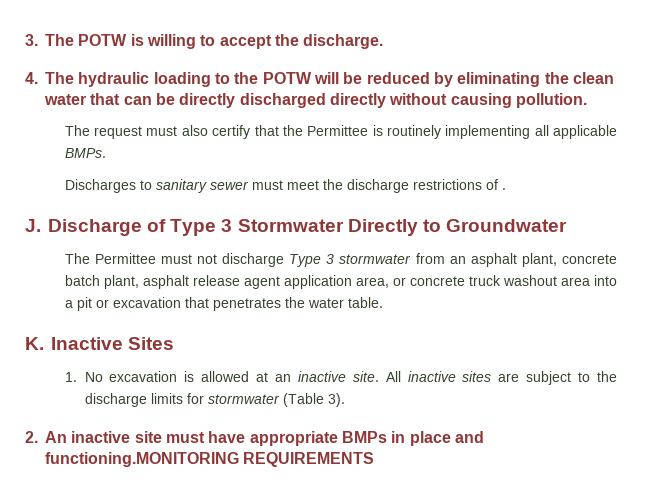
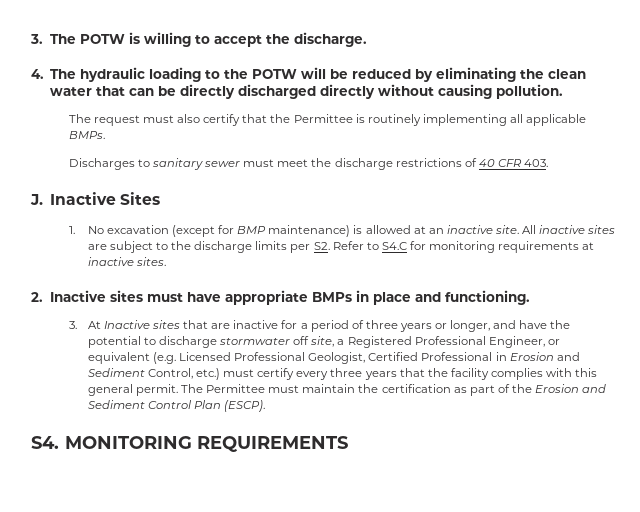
[501,188,506,190] [25,219,567,236] [64,253,618,267] [64,275,617,289] [64,297,383,311] [25,337,44,350] . // J. Discharge of Type 3 Stormwater Directly to Groundwater // The Permittee must not discharge Type 3 stormwater from an asphalt plant, concrete batch plant, asphalt release agent application area, or concrete truck washout area into a pit or excavation that penetrates the water table. // K. -> [478,159,549,167] [30,194,43,205] 40 CFR 403. // J.
(178, 376) none -> [172,225,351,237] (except for BMP maintenance)
[186,393,345,407] [25,431,162,443] for stormwater (Table 3). // 2. An inactive site -> [290,241,595,253] [87,257,166,266] [31,290,143,302] per S2. Refer to S4.C for monitoring requirements at inactive sites. // 2. Inactive sites
[45,452,239,467] functioning.MONITORING -> [444,290,530,305] [68,320,571,332] [87,336,560,348] [87,352,580,364] [87,368,598,380] [87,384,607,396] [87,400,266,412] [31,436,192,449] functioning. // 3. At Inactive sites that are inactive for a period of three years or longer, and have the potential to discharge stormwater off site, a Registered Professional Engineer, or equivalent (e.g. Licensed Professional Geologist, Certified Professional in Erosion and Sediment Control, etc.) must certify every three years that the facility complies with this general permit. The Permittee must maintain the certification as part of the Erosion and Sediment Control Plan (ESCP). // S4. MONITORING

